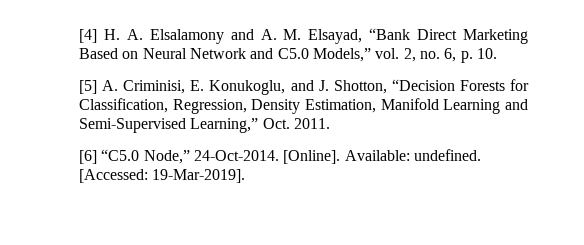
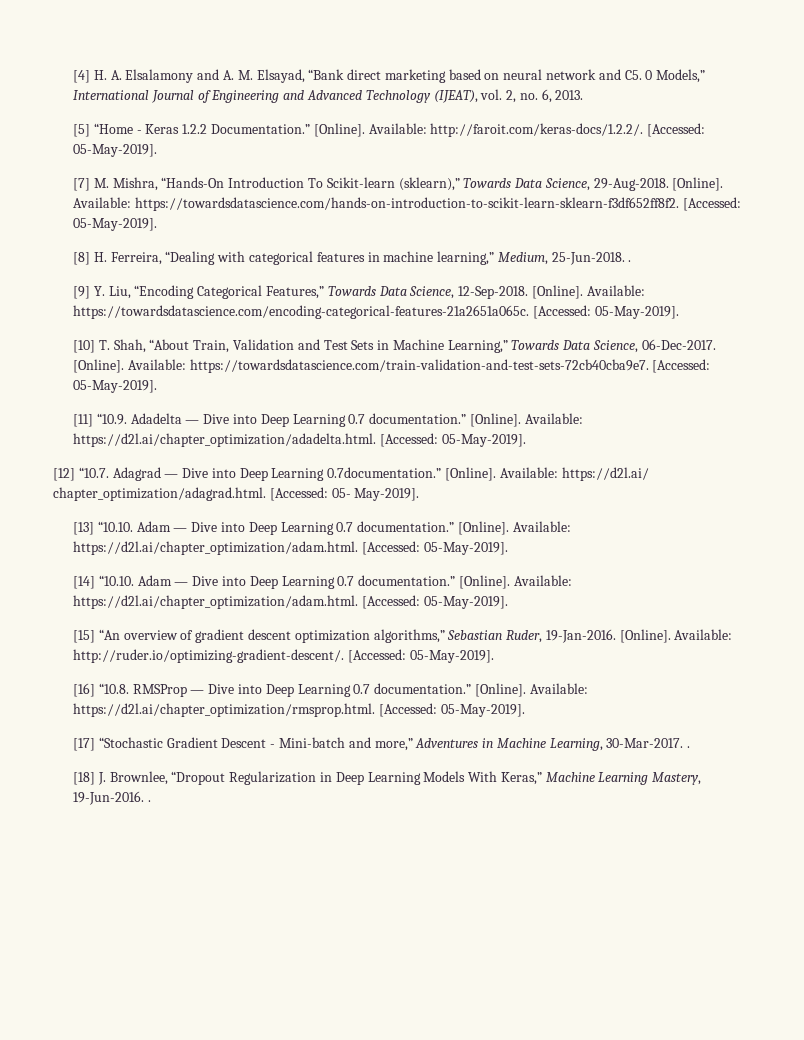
[417,29,528,44] [78,48,371,62] Direct Marketing Based on Neural Network and C5.0 Models,” -> [347,69,706,83] [73,90,478,103] direct marketing based on neural network and C5. 0 Models,” International Journal of Engineering and Advanced Technology (IJEAT),
[460,48,497,63] p. 10. -> [555,90,584,100] 2013.
[102,79,529,95] [78,98,528,114] [78,118,330,133] [78,149,481,164] [78,169,246,183] A. Criminisi, E. Konukoglu, and J. Shotton, “Decision Forests for Classification, Regression, Density Estimation, Manifold Learning and Semi-Supervised Learning,” Oct. 2011. // [6] “C5.0 Node,” 24-Oct-2014. [Online]. Available: undefined. [Accessed: 19-Mar-2019]. -> [93,123,706,137] [73,144,158,157] [73,177,724,191] [73,197,741,211] [73,218,158,231] [73,251,632,265] [73,285,645,299] [73,305,679,319] [73,339,716,353] [73,359,711,373] [73,380,158,393] [73,413,583,427] [73,433,526,447] [53,467,649,481] [53,487,420,501] [73,521,571,535] [73,541,508,555] [73,575,572,589] [73,595,508,609] [73,629,733,643] [73,649,494,663] [73,683,588,697] [73,703,525,717] [73,737,691,751] [73,771,702,785] [73,791,151,805] “Home - Keras 1.2.2 Documentation.” [Online]. Available: http://faroit.com/keras-docs/1.2.2/. [Accessed: 05-May-2019]. // [7] M. Mishra, “Hands-On Introduction To Scikit-learn (sklearn),” Towards Data Science, 29-Aug-2018. [Online]. Available: https://towardsdatascience.com/hands-on-introduction-to-scikit-learn-sklearn-f3df652ff8f2. [Accessed: 05-May-2019]. // [8] H. Ferreira, “Dealing with categorical features in machine learning,” Medium, 25-Jun-2018. . // [9] Y. Liu, “Encoding Categorical Features,” Towards Data Science, 12-Sep-2018. [Online]. Available: https://towardsdatascience.com/encoding-categorical-features-21a2651a065c. [Accessed: 05-May-2019]. // [10] T. Shah, “About Train, Validation and Test Sets in Machine Learning,” Towards Data Science, 06-Dec-2017. [Online]. Available: https://towardsdatascience.com/train-validation-and-test-sets-72cb40cba9e7. [Accessed: 05-May-2019]. // [11] “10.9. Adadelta — Dive into Deep Learning 0.7 documentation.” [Online]. Available: https://d2l.ai/chapter_optimization/adadelta.html. [Accessed: 05-May-2019]. // [12] “10.7. Adagrad — Dive into Deep Learning 0.7documentation.” [Online]. Available: https://d2l.ai/ chapter_optimization/adagrad.html. [Accessed: 05- May-2019]. // [13] “10.10. Adam — Dive into Deep Learning 0.7 documentation.” [Online]. Available: https://d2l.ai/chapter_optimization/adam.html. [Accessed: 05-May-2019]. // [14] “10.10. Adam — Dive into Deep Learning 0.7 documentation.” [Online]. Available: https://d2l.ai/chapter_optimization/adam.html. [Accessed: 05-May-2019]. // [15] “An overview of gradient descent optimization algorithms,” Sebastian Ruder, 19-Jan-2016. [Online]. Available: http://ruder.io/optimizing-gradient-descent/. [Accessed: 05-May-2019]. // [16] “10.8. RMSProp — Dive into Deep Learning 0.7 documentation.” [Online]. Available: https://d2l.ai/chapter_optimization/rmsprop.html. [Accessed: 05-May-2019]. // [17] “Stochastic Gradient Descent - Mini-batch and more,” Adventures in Machine Learning, 30-Mar-2017. . // [18] J. Brownlee, “Dropout Regularization in Deep Learning Models With Keras,” Machine Learning Mastery, 19-Jun-2016. .

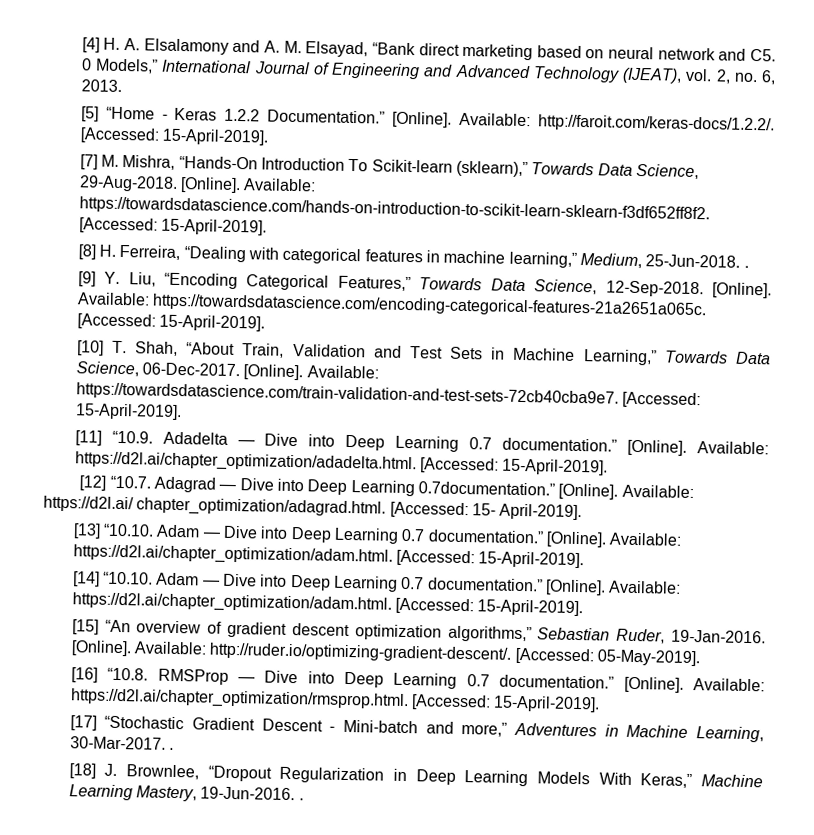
[73,144,158,157] 05-May-2019]. -> [162,128,269,146] 15-April-2019].
[73,218,158,231] 05-May-2019]. -> [161,218,268,236] 15-April-2019].
[594,306,679,319] 05-May-2019]. -> [159,314,266,332] 15-April-2019].
[73,380,158,393] 05-May-2019]. -> [74,403,182,421] 15-April-2019].
[441,434,526,447] 05-May-2019]. -> [502,458,609,476] 15-April-2019].
[331,488,420,501] 05- May-2019]. -> [471,503,583,521] 15- April-2019].
[423,542,508,555] 05-May-2019]. -> [478,551,585,569] 15-April-2019].
[423,596,508,609] 05-May-2019]. -> [477,599,584,617] 15-April-2019].
[440,704,525,717] 05-May-2019]. -> [493,695,601,713] 15-April-2019].

